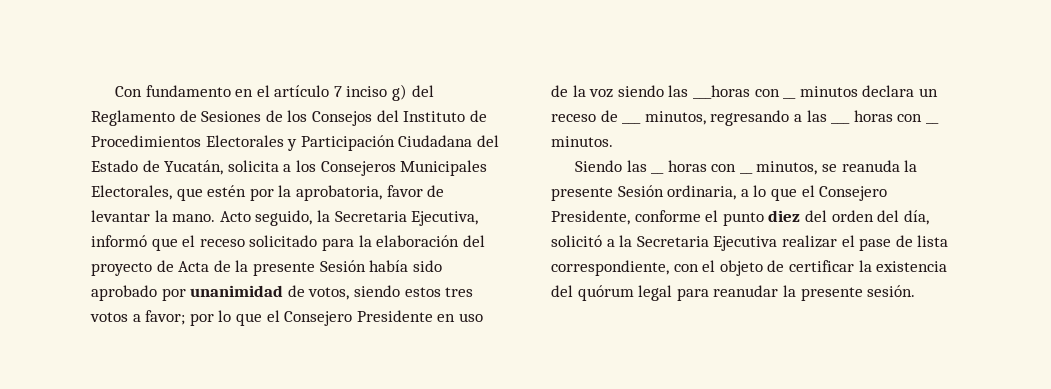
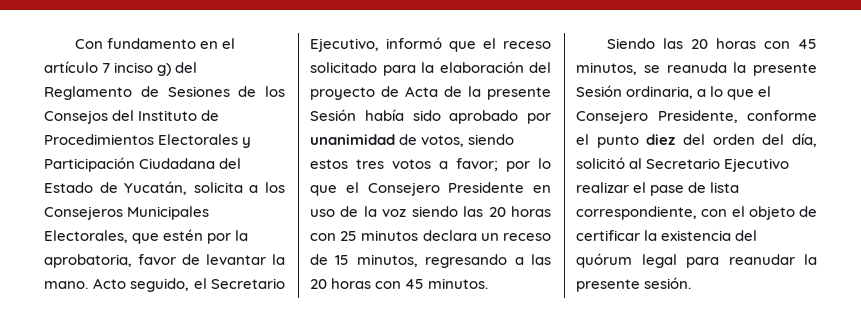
[316,210,479,226] la Secretaria Ejecutiva, -> [193,278,285,289] [310,38,379,52] el Secretario Ejecutivo,
[692,85,780,99] [783,97,797,99] ___horas con __ -> [488,206,551,217] [310,231,358,241] 20 horas con 25
[622,122,642,124] ___ -> [335,255,350,265] 15
[831,122,851,124] [853,110,923,122] [925,122,939,124] ___ horas con __ -> [310,278,425,289] 20 horas con 45
[651,172,665,174] [667,160,737,172] [739,172,753,174] __ horas con __ -> [691,38,817,49] 20 horas con 45
[606,235,778,251] a la Secretaria Ejecutiva -> [629,158,790,172] al Secretario Ejecutivo

